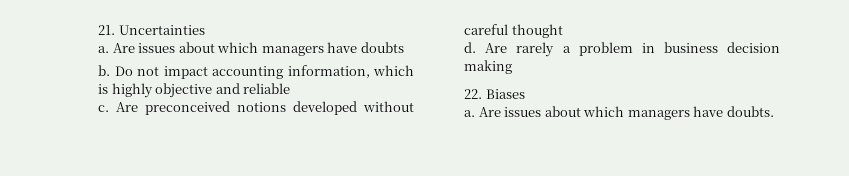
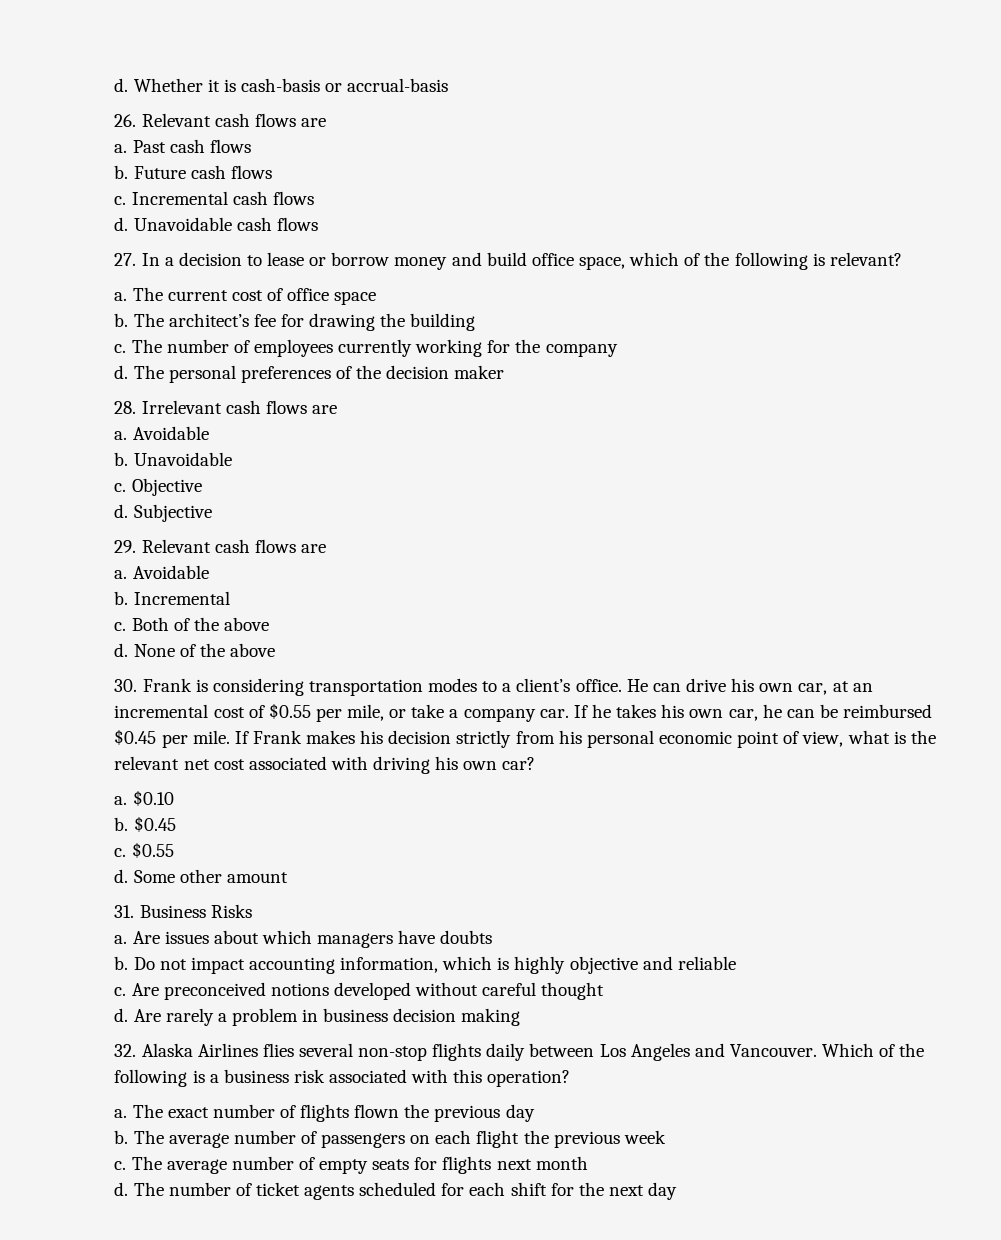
[98,25,205,35] 21. Uncertainties -> [114,78,449,92] [114,113,326,127] [114,139,251,153] [114,165,272,179] [114,191,314,205] [114,217,318,231] [114,252,902,270] [114,287,377,305] [114,313,476,331] [114,339,618,357] [114,365,505,383] [114,400,337,414] [114,426,209,440] [114,452,232,466] [114,478,202,496] [114,504,212,522] [114,539,326,553] [114,565,209,579] [114,591,230,605] [114,617,269,631] [114,643,275,657] [114,678,873,696] [114,703,933,722] [114,729,936,748] [114,756,536,774] [114,790,174,806] [114,816,176,832] [114,842,174,858] [114,869,288,883] [114,904,252,918] d. Whether it is cash-basis or accrual-basis // 26. Relevant cash flows are // a. Past cash flows // b. Future cash flows // c. Incremental cash flows // d. Unavoidable cash flows // 27. In a decision to lease or borrow money and build office space, which of the following is relevant? // a. The current cost of office space // b. The architect’s fee for drawing the building // c. The number of employees currently working for the company // d. The personal preferences of the decision maker // 28. Irrelevant cash flows are // a. Avoidable // b. Unavoidable // c. Objective // d. Subjective // 29. Relevant cash flows are // a. Avoidable // b. Incremental // c. Both of the above // d. None of the above // 30. Frank is considering transportation modes to a client’s office. He can drive his own car, at an incremental cost of $0.55 per mile, or take a company car. If he takes his own car, he can be reimbursed $0.45 per mile. If Frank makes his decision strictly from his personal economic point of view, what is the relevant net cost associated with driving his own car? // a. $0.10 // b. $0.45 // c. $0.55 // d. Some other amount // 31. Business Risks
[464,89,525,99] [464,106,774,120] 22. Biases // a. Are issues about which managers have doubts. -> [114,1043,925,1061] [114,1069,571,1087] [114,1104,535,1122] [114,1130,666,1148] [114,1156,588,1174] [114,1182,678,1200] 32. Alaska Airlines flies several non-stop flights daily between Los Angeles and Vancouver. Which of the following is a business risk associated with this operation? // a. The exact number of flights flown the previous day // b. The average number of passengers on each flight the previous week // c. The average number of empty seats for flights next month // d. The number of ticket agents scheduled for each shift for the next day

